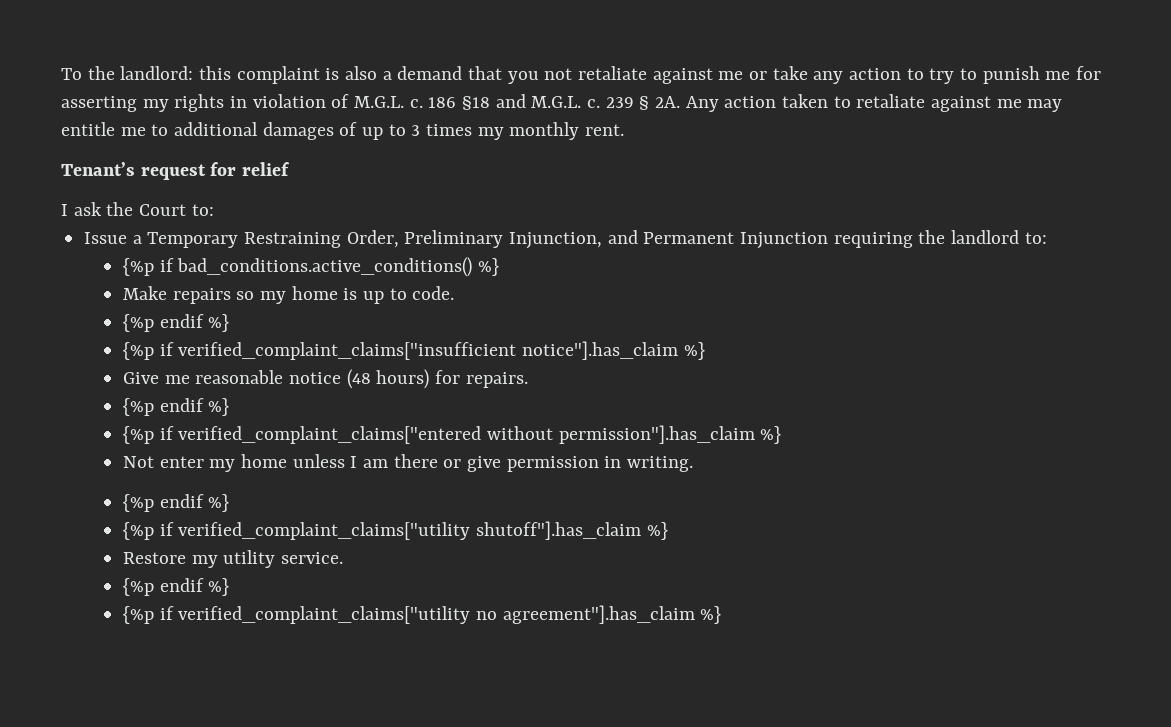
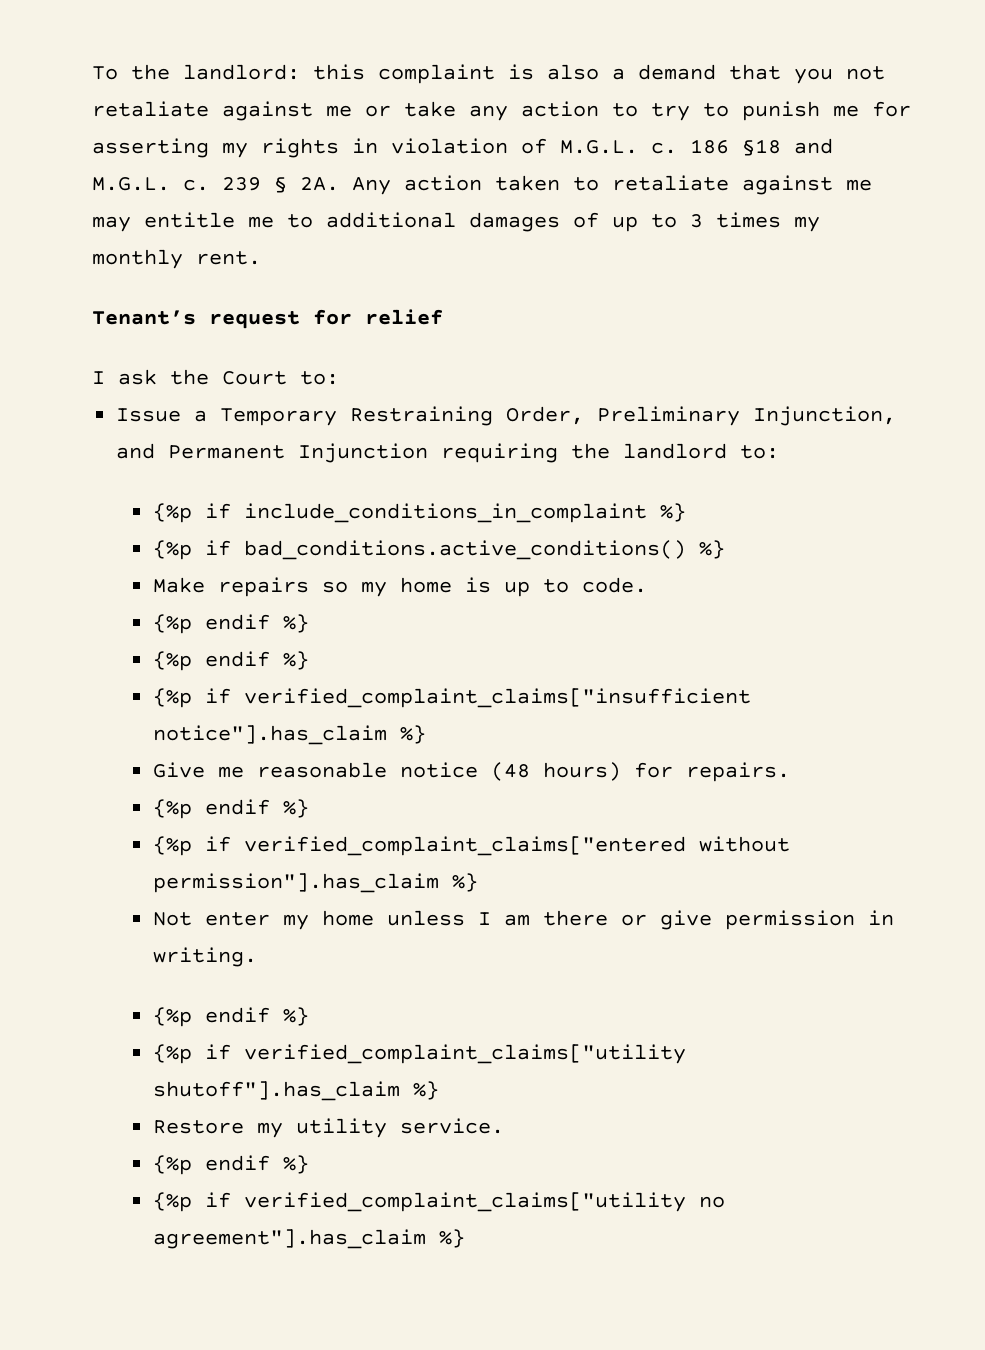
(1047, 238) none -> [152,503,686,523] // {%p if include_conditions_in_complaint %}
(230, 323) none -> [152,651,309,671] // {%p endif %}

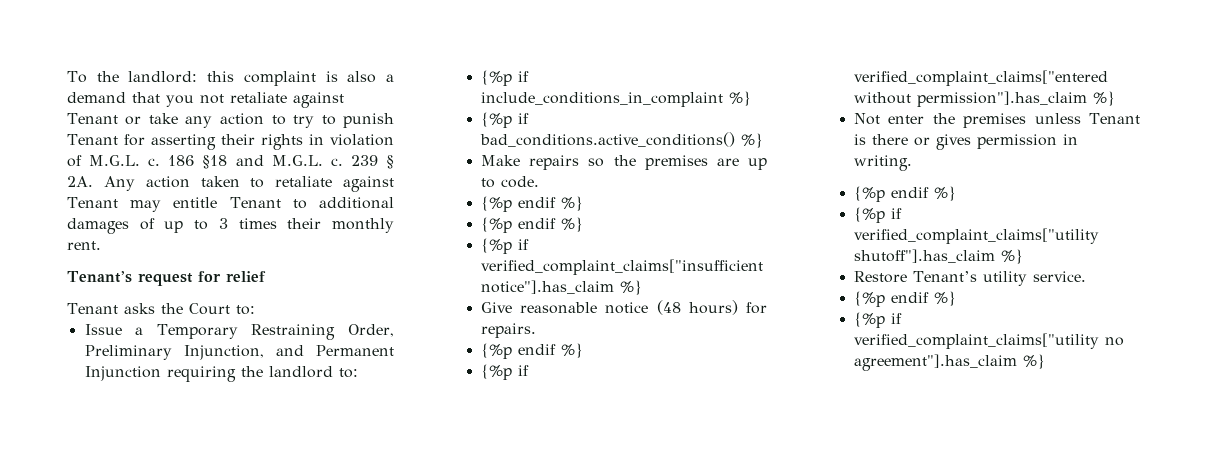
[326,105,352,117] me -> [67,113,118,124] Tenant
[833,105,859,117] me -> [67,134,118,145] Tenant
[222,142,248,158] my -> [220,134,255,145] their
[846,179,872,191] me -> [67,197,118,208] Tenant
[248,216,274,228] me -> [229,197,281,208] Tenant
[794,216,820,232] my -> [287,218,322,229] their
[92,369,157,385] I ask -> [67,303,155,314] Tenant asks
[360,577,491,597] my home is -> [613,155,739,170] the premises are
[217,766,244,778] me -> (513, 307) none
[282,910,530,930] my home unless I am -> [932,113,1141,128] [854,134,867,145] the premises unless Tenant is
[659,910,712,930] give -> [936,134,972,150] gives
[256,1122,283,1138] my -> [913,271,978,282] Tenant’s

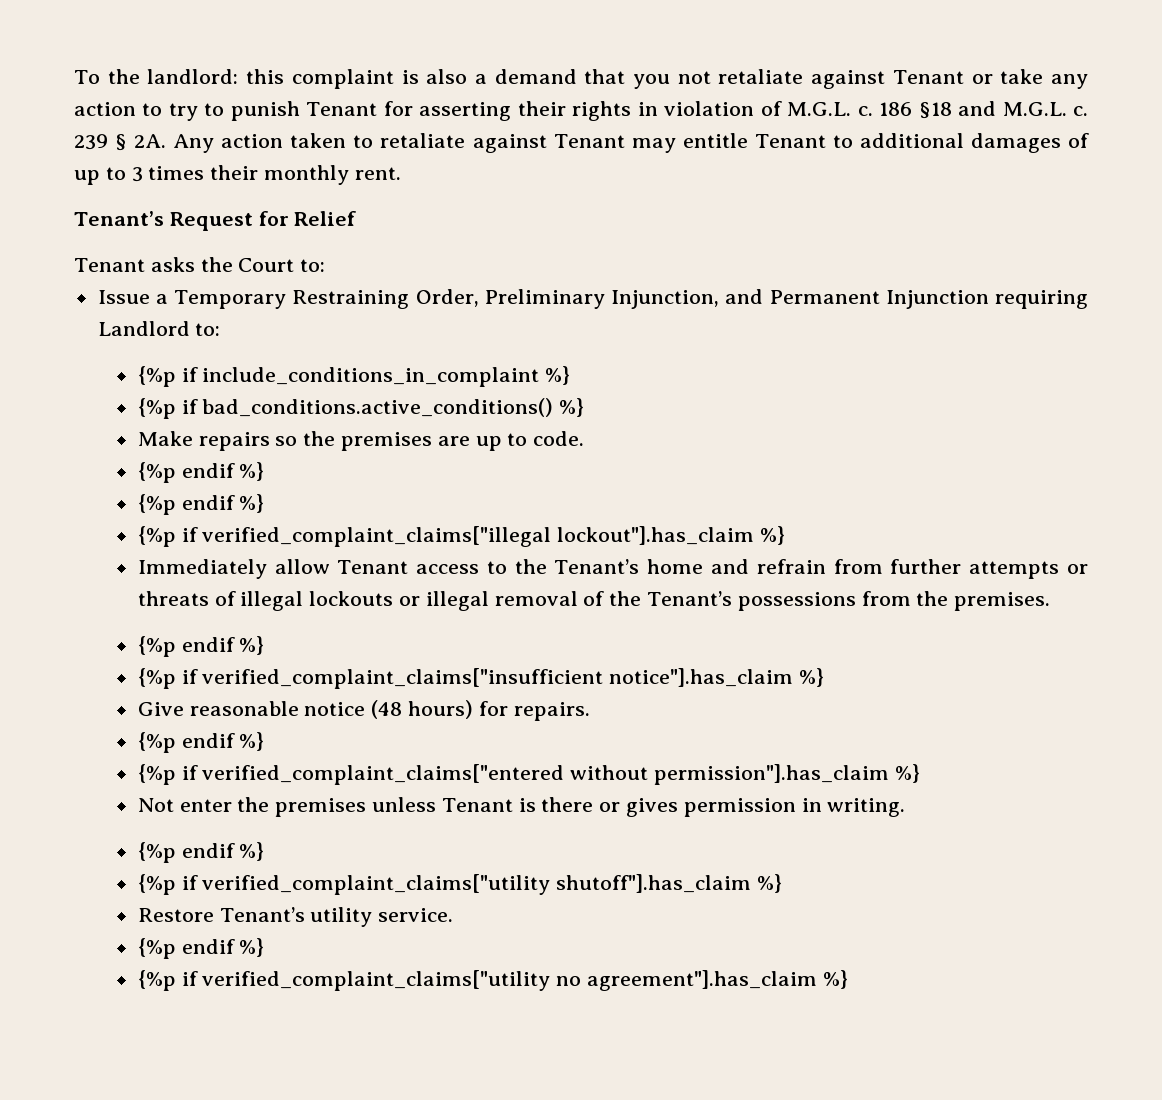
[137,271,266,286] request for relief -> [169,211,357,231] Request for Relief
[240,366,333,378] the landlord -> [97,321,190,336] Landlord
(584, 224) none -> [137,526,785,547] [137,559,1088,579] [137,591,1051,611] [137,636,265,657] // {%p if verified_complaint_claims["illegal lockout"].has_claim %} // Immediately allow Tenant access to the Tenant’s home and refrain from further attempts or threats of illegal lockouts or illegal removal of the Tenant’s possessions from the premises. // {%p endif %}

